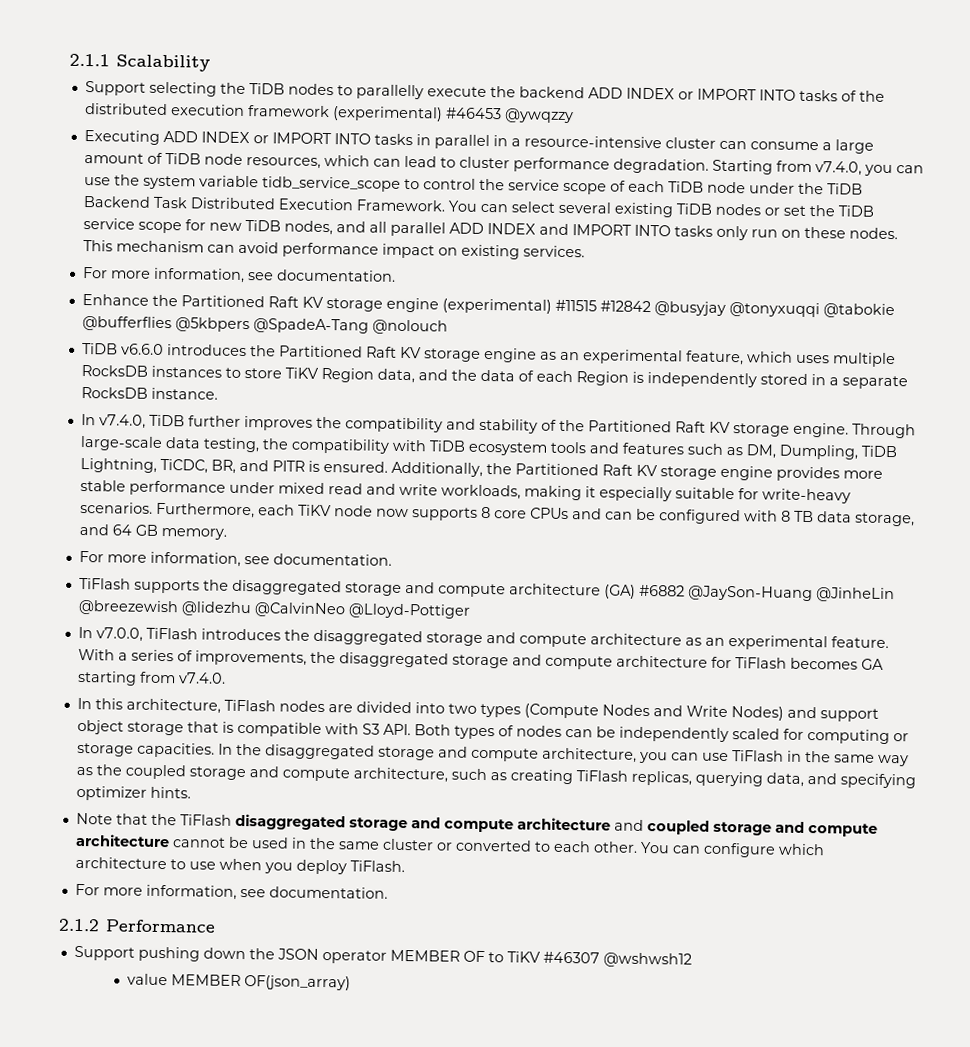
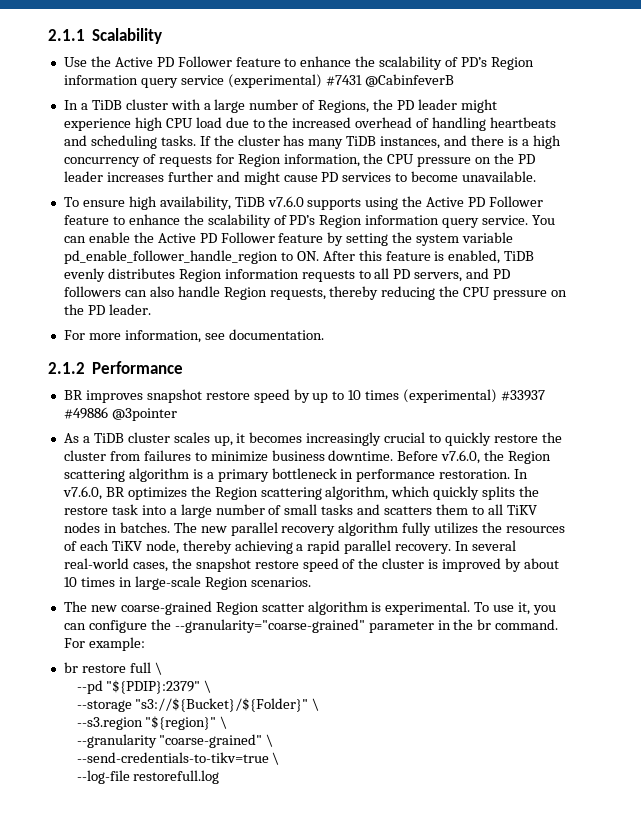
[84,81,885,102] [84,103,574,124] [83,129,874,154] [83,152,924,177] [83,174,863,195] [82,195,874,218] [82,217,898,241] [82,239,585,260] [82,266,396,283] [81,293,895,319] [81,315,448,335] [81,342,896,368] [80,364,908,390] [80,386,218,400] [80,413,916,439] [79,435,897,460] [79,457,883,482] [79,479,851,504] [79,501,915,527] [78,523,227,540] [78,550,392,567] [78,577,895,603] [77,599,470,619] [77,626,889,651] [77,648,884,670] [76,670,226,686] [76,697,879,722] [76,719,909,745] [76,742,909,767] [75,764,916,789] [75,785,191,801] [75,812,878,837] [74,833,825,858] [74,856,405,875] Support selecting the TiDB nodes to parallelly execute the backend ADD INDEX or IMPORT INTO tasks of the distributed execution framework (experimental) #46453 @ywqzzy // Executing ADD INDEX or IMPORT INTO tasks in parallel in a resource-intensive cluster can consume a large amount of TiDB node resources, which can lead to cluster performance degradation. Starting from v7.4.0, you can use the system variable tidb_service_scope to control the service scope of each TiDB node under the TiDB Backend Task Distributed Execution Framework. You can select several existing TiDB nodes or set the TiDB service scope for new TiDB nodes, and all parallel ADD INDEX and IMPORT INTO tasks only run on these nodes. This mechanism can avoid performance impact on existing services. // For more information, see documentation. // Enhance the Partitioned Raft KV storage engine (experimental) #11515 #12842 @busyjay @tonyxuqqi @tabokie @bufferflies @5kbpers @SpadeA-Tang @nolouch // TiDB v6.6.0 introduces the Partitioned Raft KV storage engine as an experimental feature, which uses multiple RocksDB instances to store TiKV Region data, and the data of each Region is independently stored in a separate RocksDB instance. // In v7.4.0, TiDB further improves the compatibility and stability of the Partitioned Raft KV storage engine. Through large-scale data testing, the compatibility with TiDB ecosystem tools and features such as DM, Dumpling, TiDB Lightning, TiCDC, BR, and PITR is ensured. Additionally, the Partitioned Raft KV storage engine provides more stable performance under mixed read and write workloads, making it especially suitable for write-heavy scenarios. Furthermore, each TiKV node now supports 8 core CPUs and can be configured with 8 TB data storage, and 64 GB memory. // For more information, see documentation. // TiFlash supports the disaggregated storage and compute architecture (GA) #6882 @JaySon-Huang @JinheLin @breezewish @lidezhu @CalvinNeo @Lloyd-Pottiger // In v7.0.0, TiFlash introduces the disaggregated storage and compute architecture as an experimental feature. With a series of improvements, the disaggregated storage and compute architecture for TiFlash becomes GA starting from v7.4.0. // In this architecture, TiFlash nodes are divided into two types (Compute Nodes and Write Nodes) and support object storage that is compatible with S3 API. Both types of nodes can be independently scaled for computing or storage capacities. In the disaggregated storage and compute architecture, you can use TiFlash in the same way as the coupled storage and compute architecture, such as creating TiFlash replicas, querying data, and specifying optimizer hints. // Note that the TiFlash disaggregated storage and compute architecture and coupled storage and compute architecture cannot be used in the same cluster or converted to each other. You can configure which architecture to use when you deploy TiFlash. -> [63,56,534,70] [63,74,454,88] [63,99,497,113] [63,117,557,131] [63,135,561,149] [63,153,536,167] [63,171,537,185] [63,196,544,210] [63,214,556,228] [63,232,514,246] [63,250,535,264] [63,268,511,282] [63,286,568,300] [63,304,151,315] Use the Active PD Follower feature to enhance the scalability of PD’s Region information query service (experimental) #7431 @CabinfeverB // In a TiDB cluster with a large number of Regions, the PD leader might experience high CPU load due to the increased overhead of handling heartbeats and scheduling tasks. If the cluster has many TiDB instances, and there is a high concurrency of requests for Region information, the CPU pressure on the PD leader increases further and might cause PD services to become unavailable. // To ensure high availability, TiDB v7.6.0 supports using the Active PD Follower feature to enhance the scalability of PD’s Region information query service. You can enable the Active PD Follower feature by setting the system variable pd_enable_follower_handle_region to ON. After this feature is enabled, TiDB evenly distributes Region information requests to all PD servers, and PD followers can also handle Region requests, thereby reducing the CPU pressure on the PD leader.
[73,945,692,968] [126,973,351,991] Support pushing down the JSON operator MEMBER OF to TiKV #46307 @wshwsh12 // value MEMBER OF(json_array) -> [63,389,546,403] [63,407,177,421] [63,432,562,446] [63,450,552,464] [63,468,529,482] [62,486,540,500] [63,504,537,518] [63,522,566,536] [63,540,517,554] [63,558,559,572] [63,576,311,590] [63,601,557,615] [63,619,559,633] [63,637,145,651] [63,662,162,675] [76,680,212,694] [76,698,320,712] [76,716,228,730] [76,734,274,748] [76,752,280,765] [76,770,220,784] BR improves snapshot restore speed by up to 10 times (experimental) #33937 #49886 @3pointer // As a TiDB cluster scales up, it becomes increasingly crucial to quickly restore the cluster from failures to minimize business downtime. Before v7.6.0, the Region scattering algorithm is a primary bottleneck in performance restoration. In v7.6.0, BR optimizes the Region scattering algorithm, which quickly splits the restore task into a large number of small tasks and scatters them to all TiKV nodes in batches. The new parallel recovery algorithm fully utilizes the resources of each TiKV node, thereby achieving a rapid parallel recovery. In several real-world cases, the snapshot restore speed of the cluster is improved by about 10 times in large-scale Region scenarios. // The new coarse-grained Region scatter algorithm is experimental. To use it, you can configure the --granularity="coarse-grained" parameter in the br command. For example: // br restore full \ // --pd "${PDIP}:2379" \ // --storage "s3://${Bucket}/${Folder}" \ // --s3.region "${region}" \ // --granularity "coarse-grained" \ // --send-credentials-to-tikv=true \ // --log-file restorefull.log

